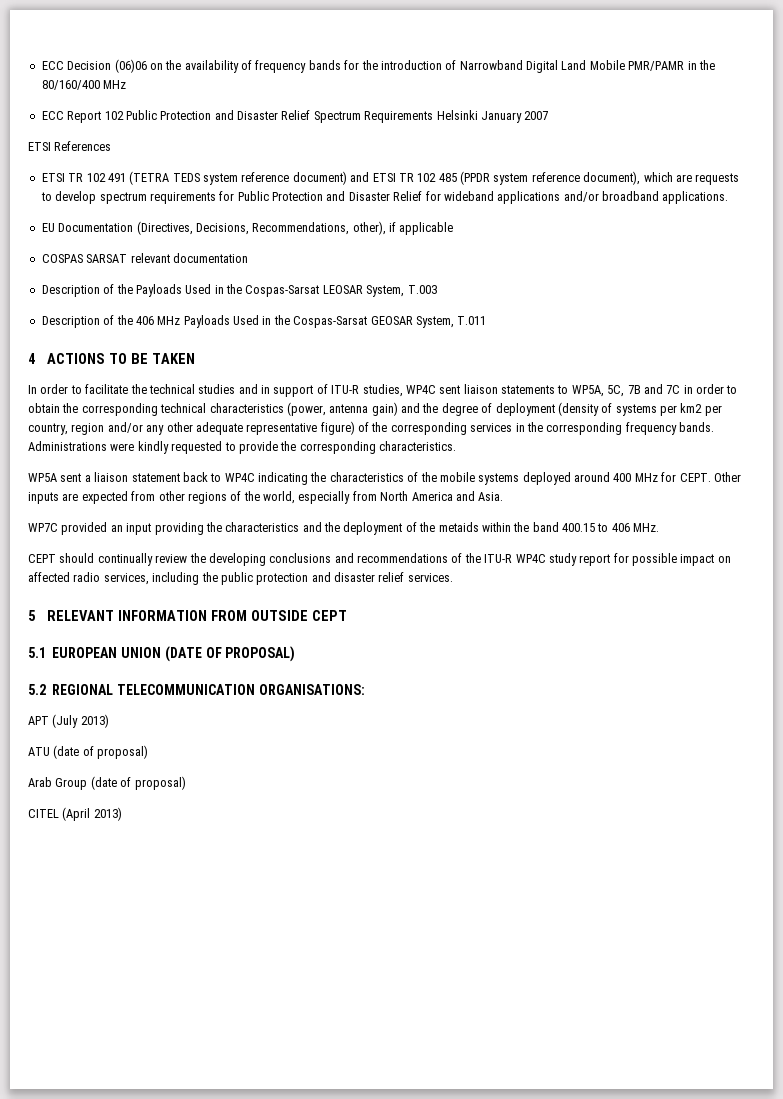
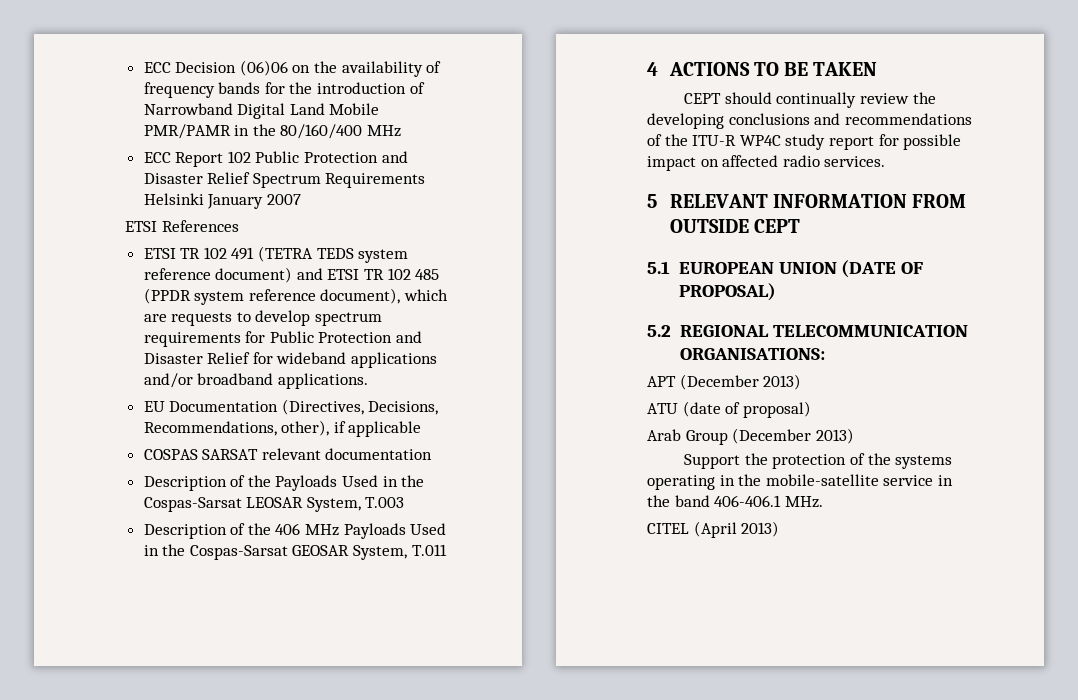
[28,384,738,397] [28,402,722,416] [28,421,714,435] [28,441,456,454] [28,472,741,485] [28,491,504,504] [28,522,660,535] // In order to facilitate the technical studies and in support of ITU-R studies, WP4C sent liaison statements to WP5A, 5C, 7B and 7C in order to obtain the corresponding technical characteristics (power, antenna gain) and the degree of deployment (density of systems per km2 per country, region and/or any other adequate representative figure) of the corresponding services in the corresponding frequency bands. Administrations were kindly requested to provide the corresponding characteristics. // WP5A sent a liaison statement back to WP4C indicating the characteristics of the mobile systems deployed around 400 MHz for CEPT. Other inputs are expected from other regions of the world, especially from North America and Asia. // WP7C provided an input providing the characteristics and the deployment of the metaids within the band 400.15 to 406 MHz. -> (878, 69) none
[103,572,405,585] services, including the public protection and disaster relief -> (820, 161) none
[52,714,79,728] (July -> [679,374,759,390] (December
[90,776,186,790] (date of proposal) -> [732,428,854,444] [684,453,953,469] [647,474,953,490] [647,495,823,508] (December 2013) // Support the protection of the systems operating in the mobile-satellite service in the band 406-406.1 MHz.

